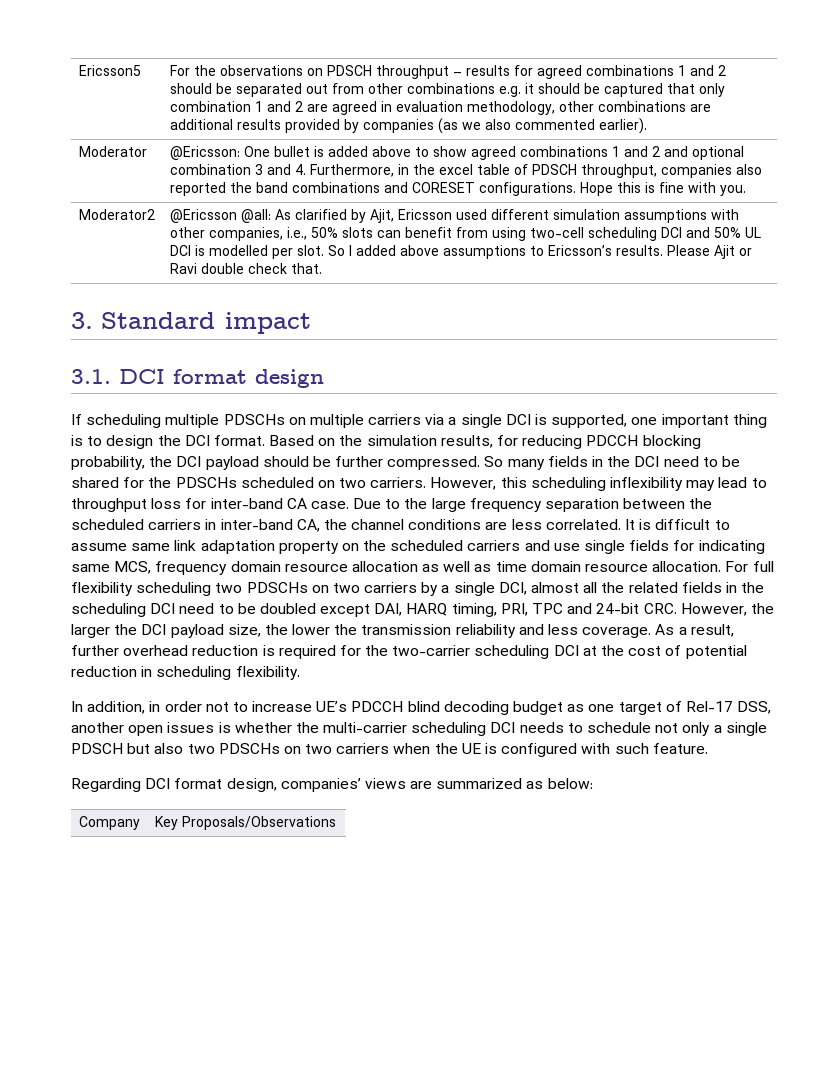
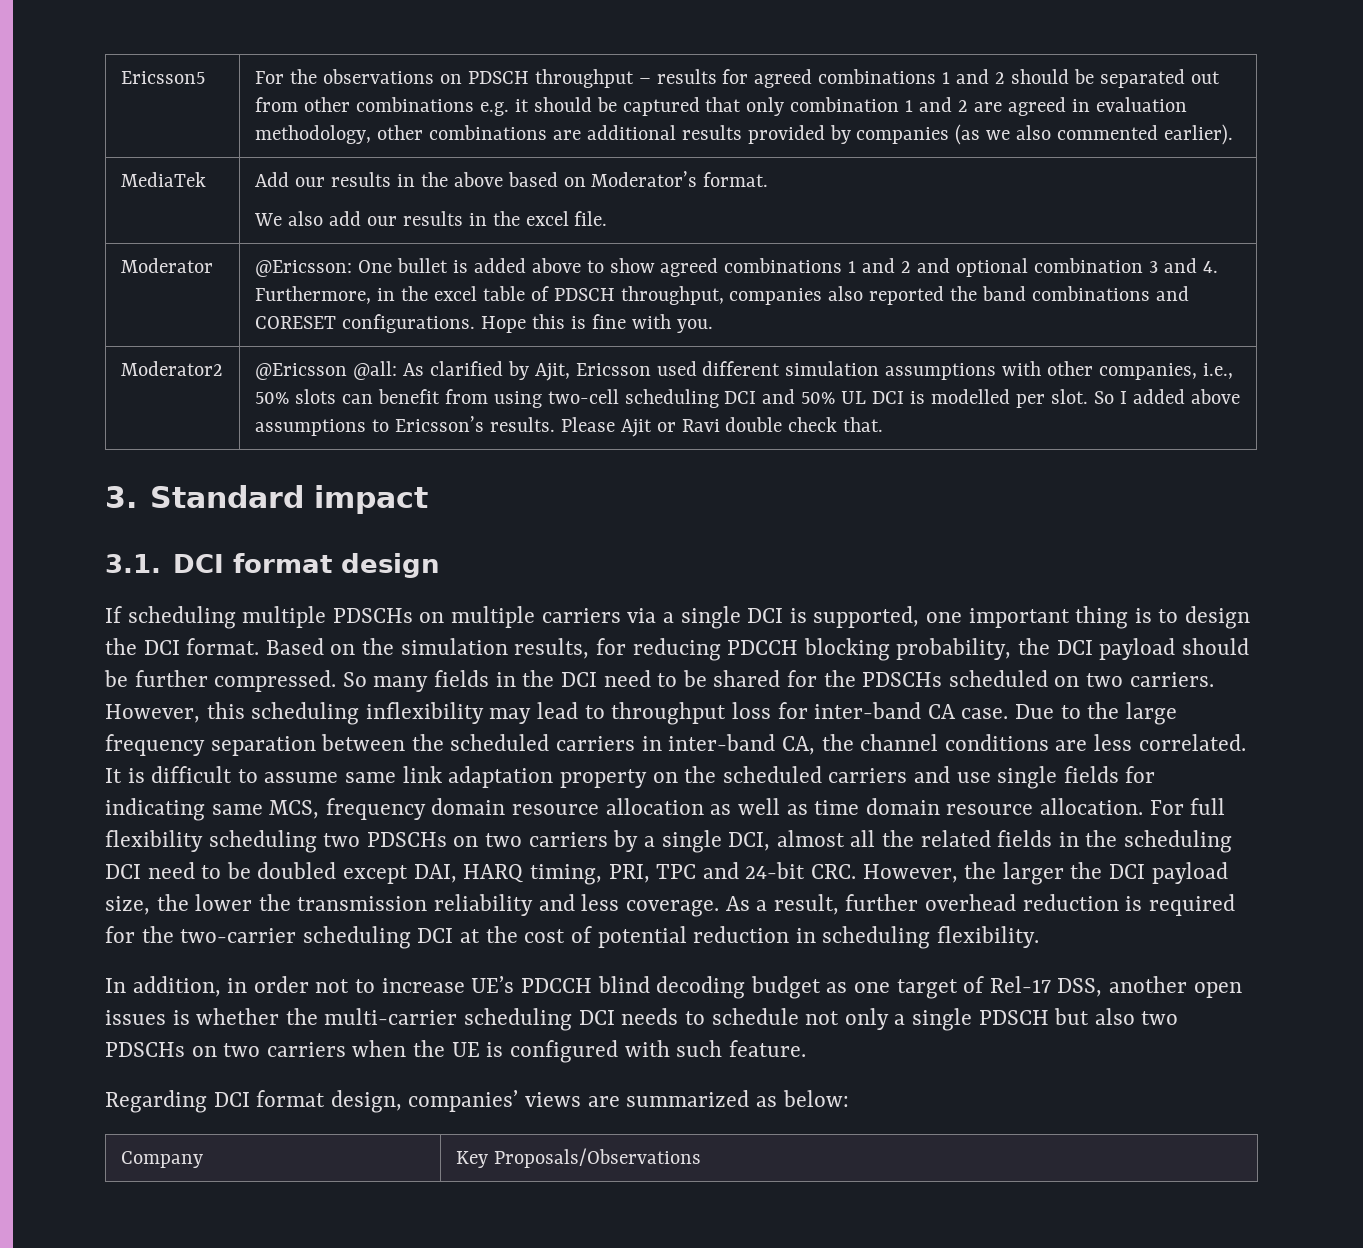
(647, 126) none -> [120,172,206,187] [254,171,769,187] [253,211,608,226] // MediaTek | Add our results in the above based on Moderator’s format. // We also add our results in the excel file.

